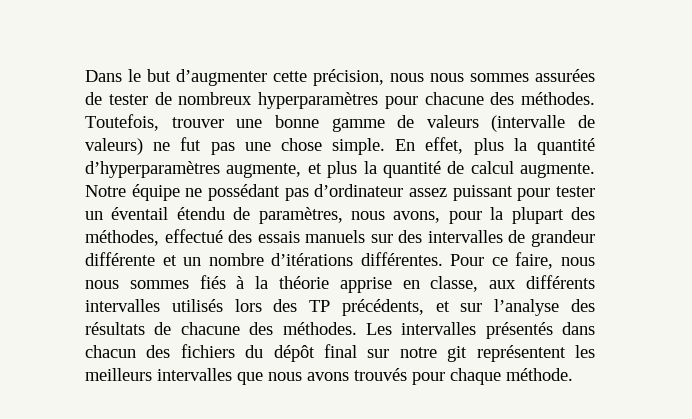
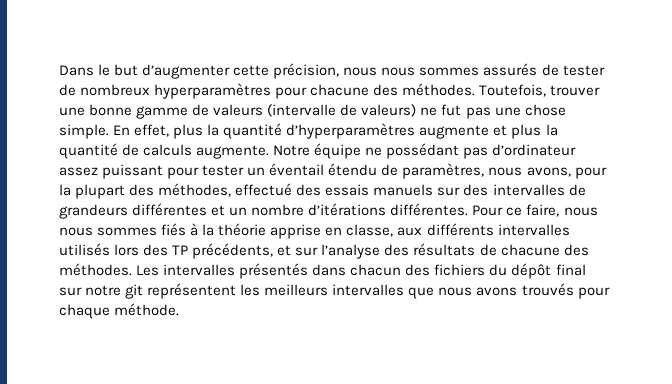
[535,69,595,82] assurées -> [483,63,538,76] assurés
[226,163,302,178] augmente, -> [419,125,490,139] augmente
[470,161,514,174] calcul -> [143,144,193,156] calculs
[530,230,595,247] [85,252,155,266] grandeur différente -> [59,203,208,219] grandeurs différentes

